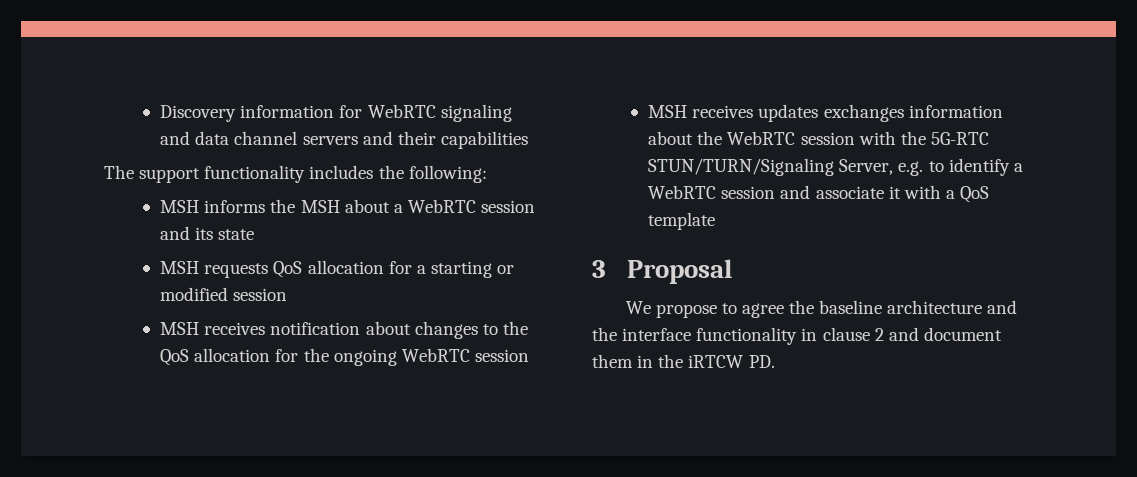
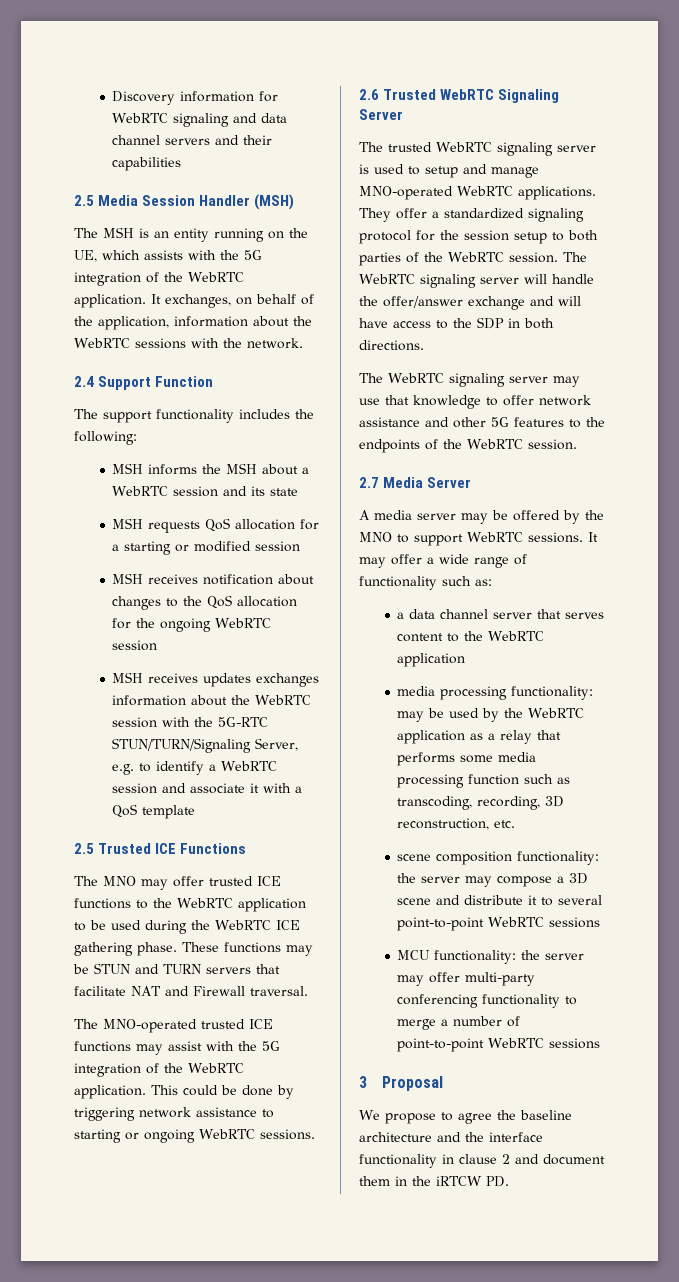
(528, 140) none -> [74,194,295,210] [74,227,308,242] [74,250,262,262] [74,272,244,286] [74,294,314,308] [74,316,312,330] [74,338,303,349] [74,376,214,390] // 2.5 Media Session Handler (MSH) // The MSH is an entity running on the UE, which assists with the 5G integration of the WebRTC application. It exchanges, on behalf of the application, information about the WebRTC sessions with the network. // 2.4 Support Function
(716, 221) none -> [74,843,247,854] [74,876,281,890] [74,898,306,912] [74,920,300,934] [74,942,313,956] [73,963,280,974] [74,986,308,996] [74,1019,273,1033] [74,1041,280,1055] [74,1063,244,1077] [74,1085,294,1099] [74,1107,274,1121] [74,1129,315,1143] [359,89,560,103] [359,109,403,120] [359,142,596,156] [359,164,539,178] [359,186,596,200] [359,208,584,222] [359,230,598,244] [359,252,587,266] [359,274,594,288] [359,296,581,310] [359,317,554,329] [359,340,424,351] [359,373,580,387] [359,395,591,409] [359,417,605,428] [359,439,577,453] [359,477,472,488] [359,510,604,524] [359,532,598,546] [359,554,527,568] [359,576,492,590] [397,609,605,619] [397,631,545,642] [397,653,466,667] [397,686,594,700] [397,708,585,722] [397,730,562,744] [397,752,537,766] [397,774,571,788] [397,796,565,810] [397,818,516,830] [397,851,600,865] [397,873,589,887] [397,895,603,906] [397,917,601,931] [397,950,585,964] [397,972,536,986] [397,994,578,1008] [397,1016,521,1030] [397,1038,601,1052] // 2.5 Trusted ICE Functions // The MNO may offer trusted ICE functions to the WebRTC application to be used during the WebRTC ICE gathering phase. These functions may be STUN and TURN servers that facilitate NAT and Firewall traversal. // The MNO-operated trusted ICE functions may assist with the 5G integration of the WebRTC application. This could be done by triggering network assistance to starting or ongoing WebRTC sessions. // 2.6 Trusted WebRTC Signaling Server // The trusted WebRTC signaling server is used to setup and manage MNO-operated WebRTC applications. They offer a standardized signaling protocol for the session setup to both parties of the WebRTC session. The WebRTC signaling server will handle the offer/answer exchange and will have access to the SDP in both directions. // The WebRTC signaling server may use that knowledge to offer network assistance and other 5G features to the endpoints of the WebRTC session. // 2.7 Media Server // A media server may be offered by the MNO to support WebRTC sessions. It may offer a wide range of functionality such as: // a data channel server that serves content to the WebRTC application // media processing functionality: may be used by the WebRTC application as a relay that performs some media processing function such as transcoding, recording, 3D reconstruction, etc. // scene composition functionality: the server may compose a 3D scene and distribute it to several point-to-point WebRTC sessions // MCU functionality: the server may offer multi-party conferencing functionality to merge a number of point-to-point WebRTC sessions

